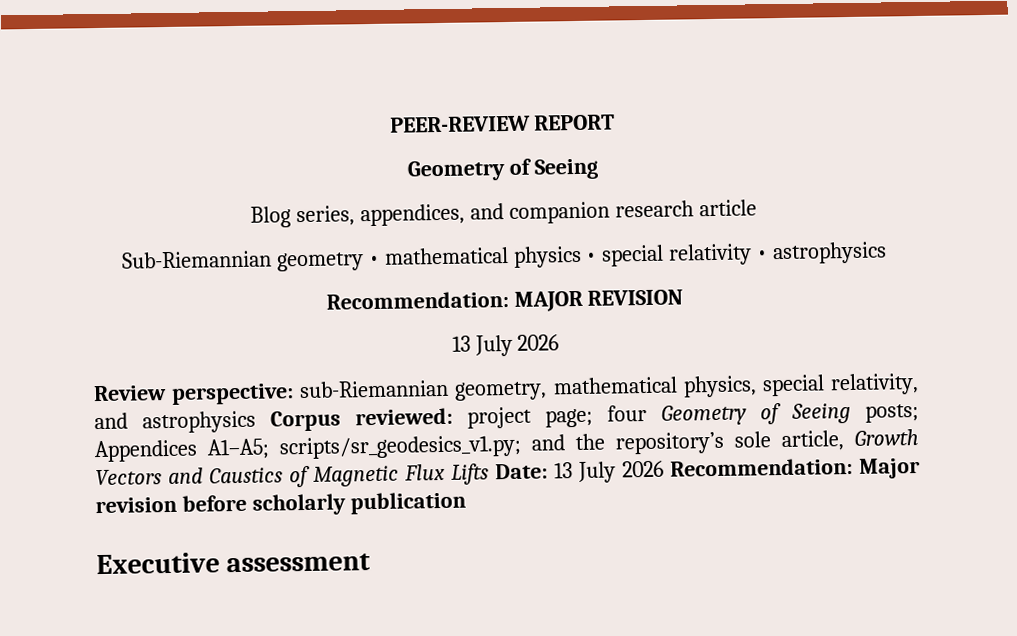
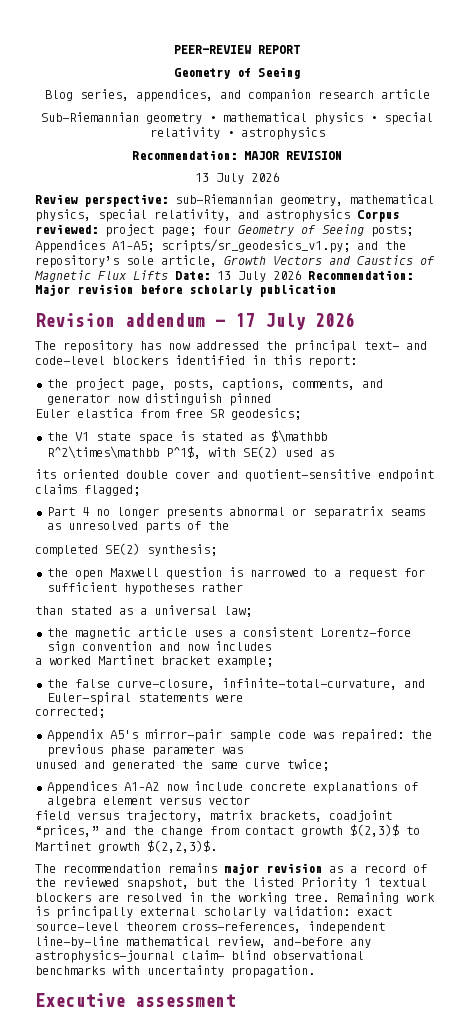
(466, 503) none -> [35,312,355,330] [35,340,427,353] [35,355,357,368] [46,378,383,391] [46,393,271,406] [35,408,301,420] [46,430,327,444] [46,446,334,459] [35,469,434,482] [35,484,140,496] [46,506,425,519] [46,521,229,533] [35,543,217,557] [46,567,425,580] [46,582,243,595] [35,605,252,617] [46,627,411,639] [46,641,271,653] [35,655,273,668] [46,678,425,690] [46,692,243,705] [35,707,105,718] [46,729,432,742] [46,744,243,757] [35,759,329,771] [46,781,418,794] [46,796,250,807] [35,810,392,822] [35,824,420,838] [35,840,217,853] [35,863,427,875] [35,877,427,890] [35,892,435,904] [35,906,392,919] [35,921,385,934] [35,936,371,948] [35,950,364,963] [35,965,315,978] // Revision addendum — 17 July 2026 // The repository has now addressed the principal text- and code-level blockers identified in this report: // the project page, posts, captions, comments, and generator now distinguish pinned // Euler elastica from free SR geodesics; // the V1 state space is stated as $\mathbb R^2\times\mathbb P^1$, with SE(2) used as // its oriented double cover and quotient-sensitive endpoint claims flagged; // Part 4 no longer presents abnormal or separatrix seams as unresolved parts of the // completed SE(2) synthesis; // the open Maxwell question is narrowed to a request for sufficient hypotheses rather // than stated as a universal law; // the magnetic article uses a consistent Lorentz-force sign convention and now includes // a worked Martinet bracket example; // the false curve-closure, infinite-total-curvature, and Euler-spiral statements were // corrected; // Appendix A5's mirror-pair sample code was repaired: the previous phase parameter was // unused and generated the same curve twice; // Appendices A1–A2 now include concrete explanations of algebra element versus vector // field versus trajectory, matrix brackets, coadjoint “prices,” and the change from contact growth $(2,3)$ to Martinet growth $(2,2,3)$. // The recommendation remains major revision as a record of the reviewed snapshot, but the listed Priority 1 textual blockers are resolved in the working tree. Remaining work is principally external scholarly validation: exact source-level theorem cross-references, independent line-by-line mathematical review, and—before any astrophysics-journal claim— blind observational benchmarks with uncertainty propagation.

